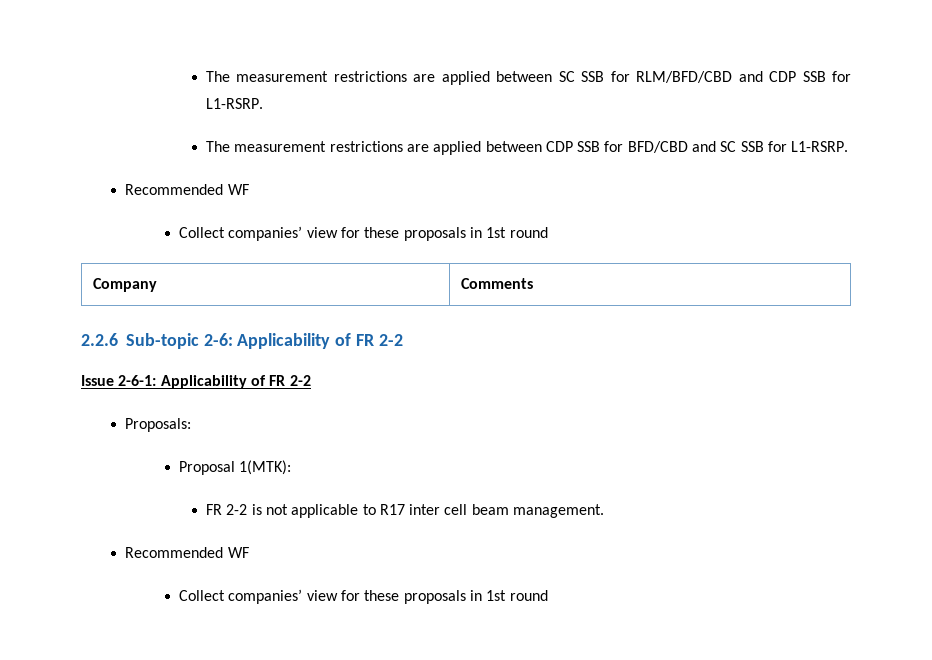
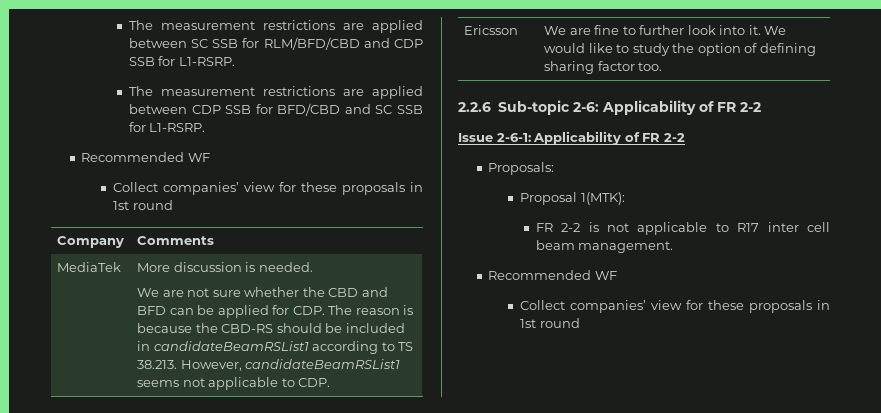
(534, 283) none -> [57,262,122,272] [137,262,313,272] [137,287,388,297] [137,305,414,318] [137,323,405,333] [137,341,414,354] [137,359,401,371] [137,377,331,390] [464,25,519,35] [544,25,787,35] [544,43,816,56] [544,61,663,74] // MediaTek | More discussion is needed. // We are not sure whether the CBD and BFD can be applied for CDP. The reason is because the CBD-RS should be included in candidateBeamRSList1 according to TS 38.213. However, candidateBeamRSList1 seems not applicable to CDP. // Ericsson | We are fine to further look into it. We would like to study the option of defining sharing factor too.

